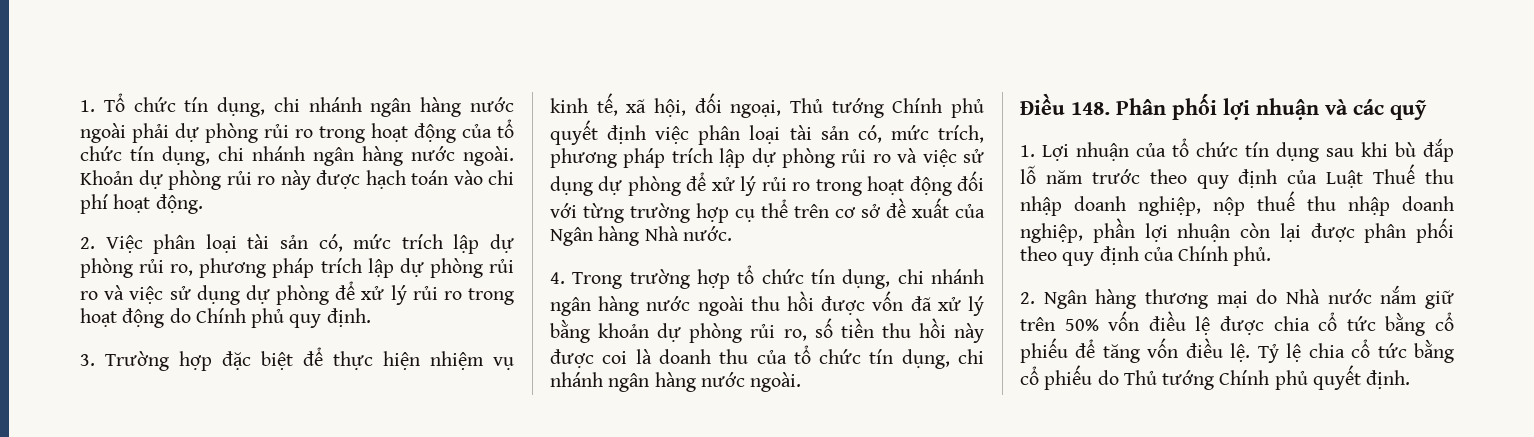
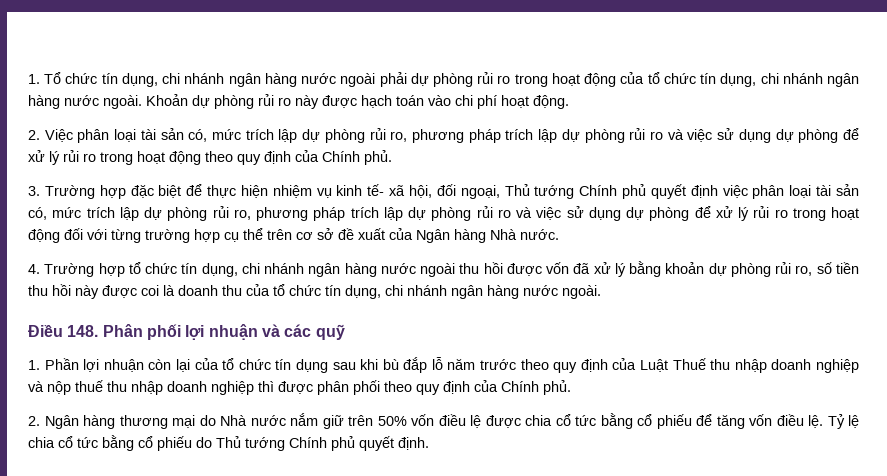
[169,308,371,328] do Chính phủ quy định. -> [205,150,392,165] theo quy định của Chính phủ.
[596,93,618,116] tế, -> [367,184,385,196] tế-
[937,125,984,143] trích, -> [86,206,251,221] trích lập dự phòng rủi ro,
[572,269,690,289] Trong trường -> [44,263,95,277] Trường
[1042,142,1129,161] Lợi nhuận -> [44,358,190,372] Phần lợi nhuận còn lại
[1138,196,1201,216] nghiệp, -> [816,359,860,373] [28,381,44,392] nghiệp và
[1020,218,1301,243] nghiệp, phần lợi nhuận còn lại -> [211,381,274,395] nghiệp thì

